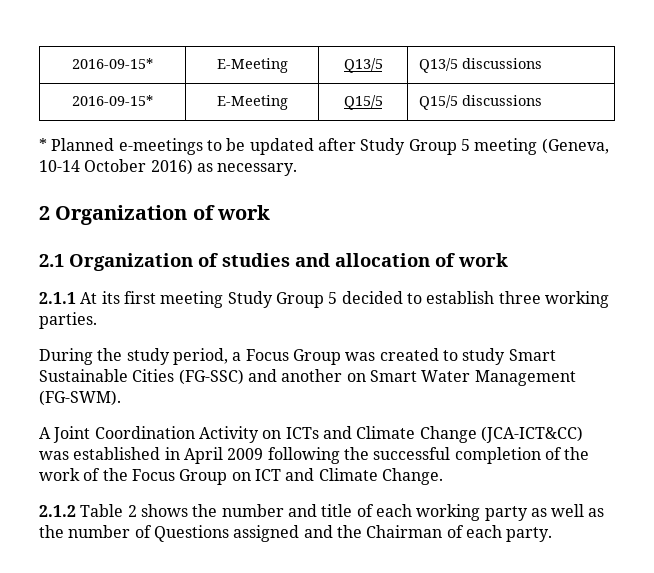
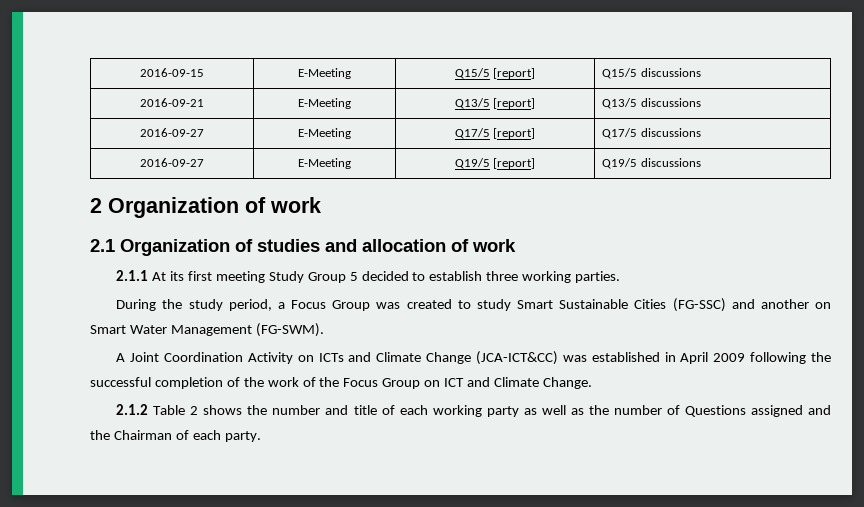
[72,58,153,69] 2016-09-15* -> [140,68,204,77] [298,68,351,79] [454,68,536,79] [602,68,701,79] [140,98,204,107] 2016-09-15 | E-Meeting | Q15/5 [report] | Q15/5 discussions // 2016-09-21
(383, 65) none -> [493,98,536,109] [report]
[72,95,153,106] [216,95,288,110] [343,95,383,110] [418,95,542,110] [39,138,609,155] [39,159,298,176] 2016-09-15* | E-Meeting | Q15/5 | Q15/5 discussions // * Planned e-meetings to be updated after Study Group 5 meeting (Geneva, 10-14 October 2016) as necessary. -> [140,128,204,137] [298,128,351,139] [454,128,536,139] [602,128,701,139] [140,158,204,167] [298,158,351,169] [454,158,536,169] [602,158,701,169] 2016-09-27 | E-Meeting | Q17/5 [report] | Q17/5 discussions // 2016-09-27 | E-Meeting | Q19/5 [report] | Q19/5 discussions

